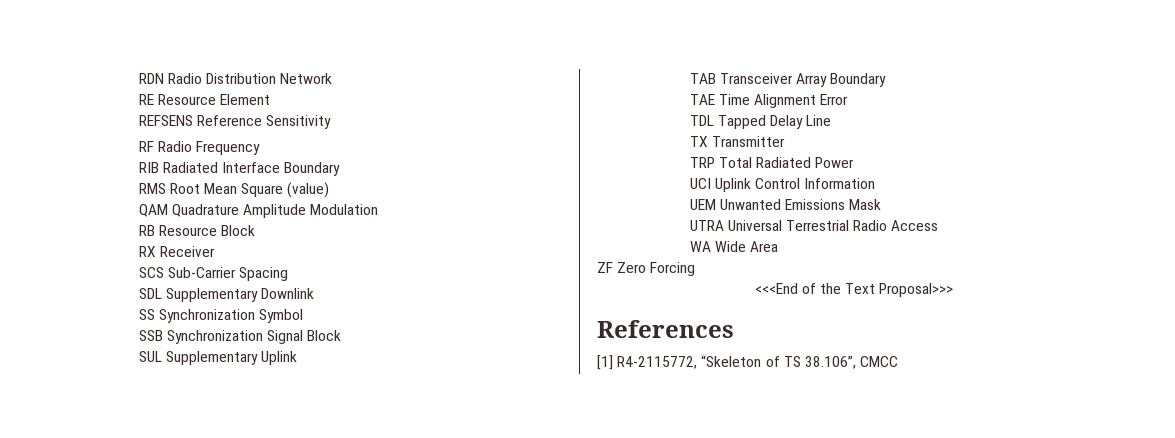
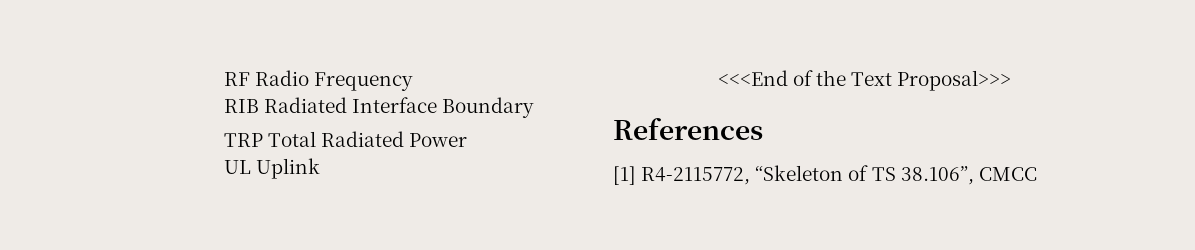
[138,73,333,84] [138,94,270,105] [138,115,331,129] RDN Radio Distribution Network // RE Resource Element // REFSENS Reference Sensitivity // -> (223, 79) none
[138,182,330,198] [138,204,379,218] [138,225,255,236] [138,246,215,257] [138,267,288,281] [138,288,314,302] [138,309,303,323] [138,330,342,344] [138,351,297,365] [689,73,887,87] [689,94,849,108] [689,115,832,129] [689,136,785,147] // RMS Root Mean Square (value) // QAM Quadrature Amplitude Modulation // RB Resource Block // RX Receiver // SCS Sub-Carrier Spacing // SDL Supplementary Downlink // SS Synchronization Symbol // SSB Synchronization Signal Block // SUL Supplementary Uplink // TAB Transceiver Array Boundary // TAE Time Alignment Error // TDL Tapped Delay Line // TX Transmitter -> (535, 107) none
[689,178,876,192] [689,199,882,210] [689,220,939,231] [689,241,778,252] [597,262,696,276] UCI Uplink Control Information // UEM Unwanted Emissions Mask // UTRA Universal Terrestrial Radio Access // WA Wide Area // ZF Zero Forcing -> [223,158,321,179] UL Uplink

